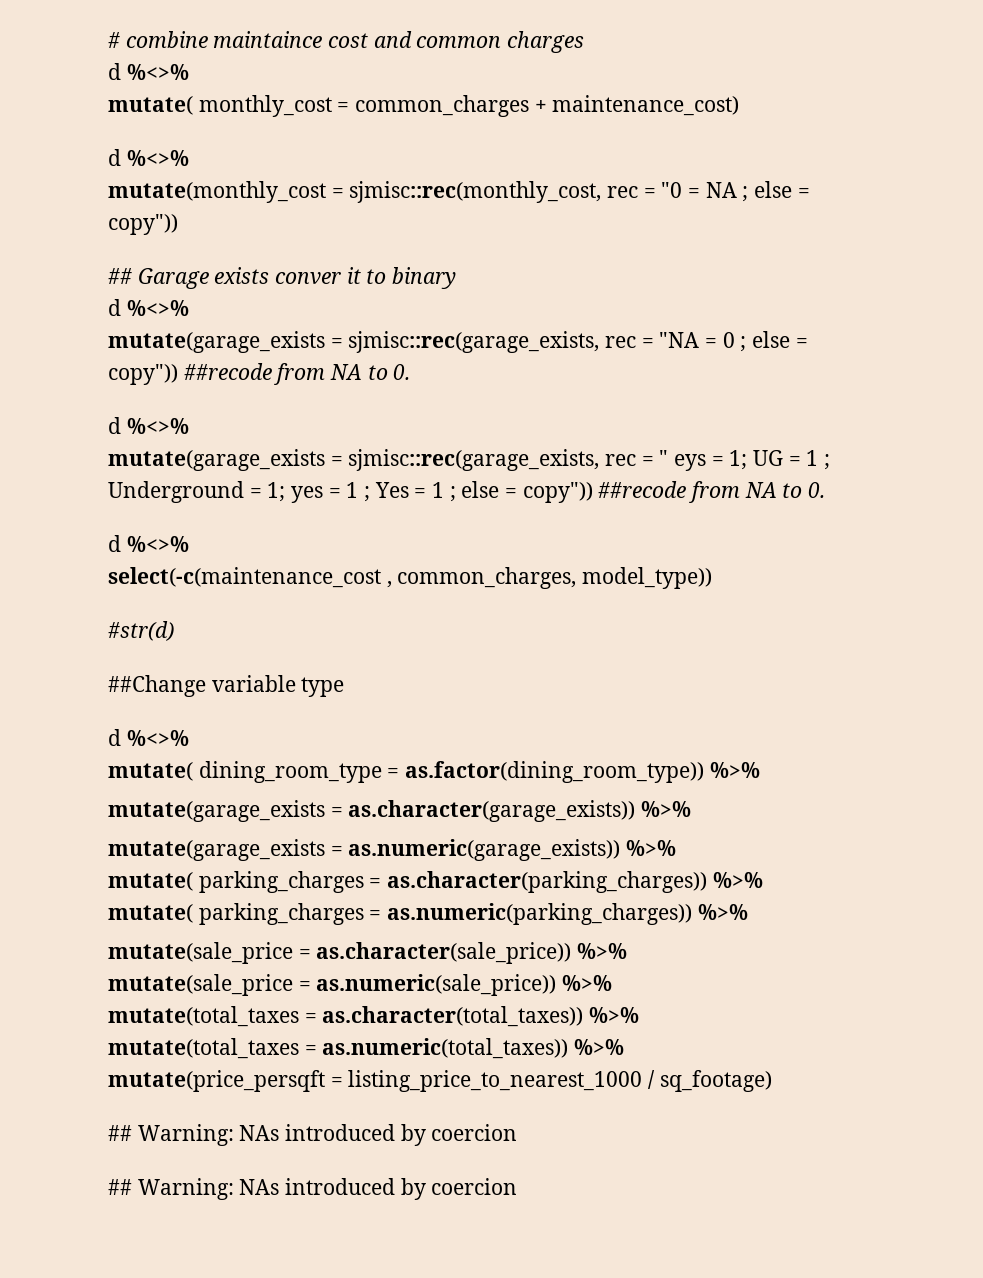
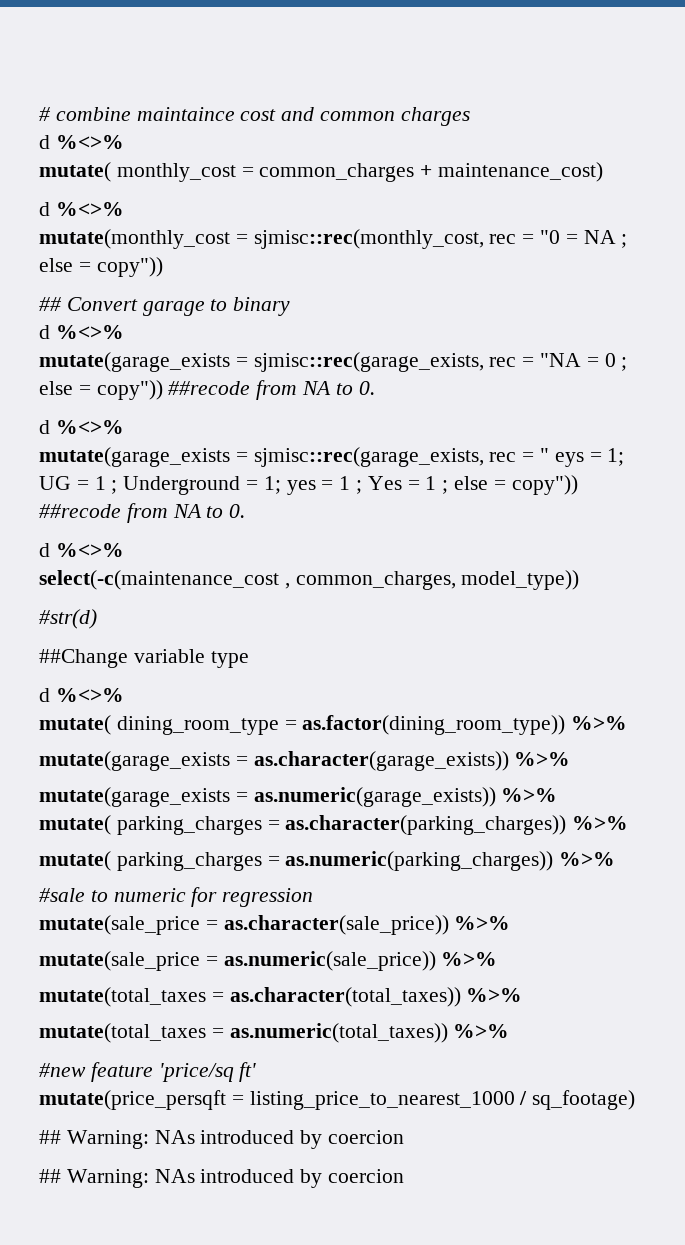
[137,267,361,289] Garage exists conver it -> [66,297,205,316] Convert garage
(748, 912) none -> [39,887,314,907] // #sale to numeric for regression
(625, 1047) none -> [39,1062,257,1082] // #new feature 'price/sq ft'

